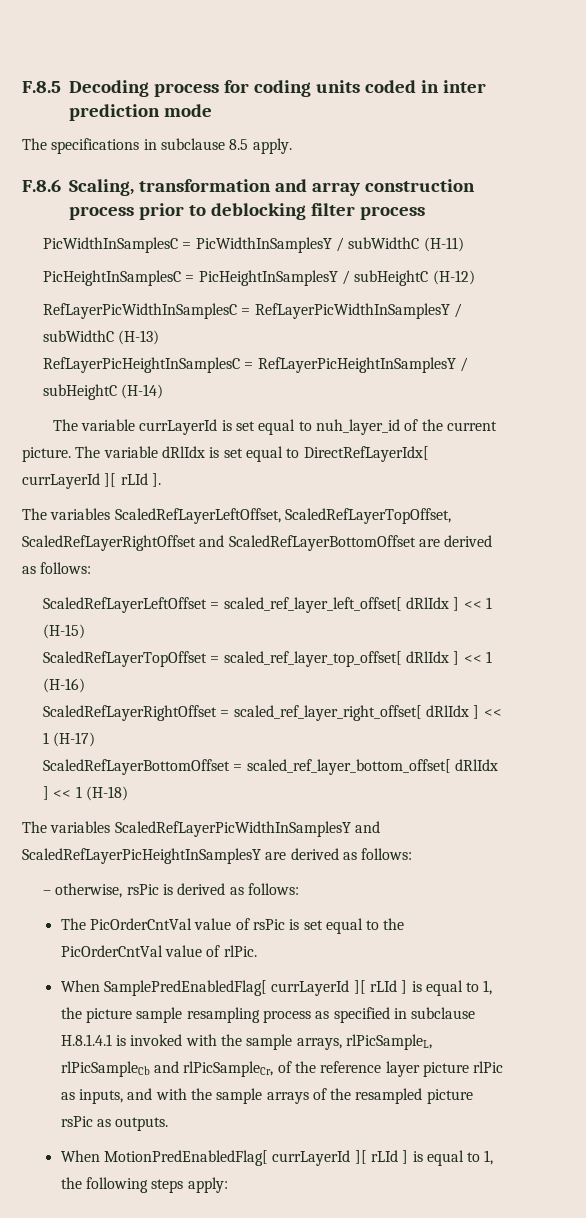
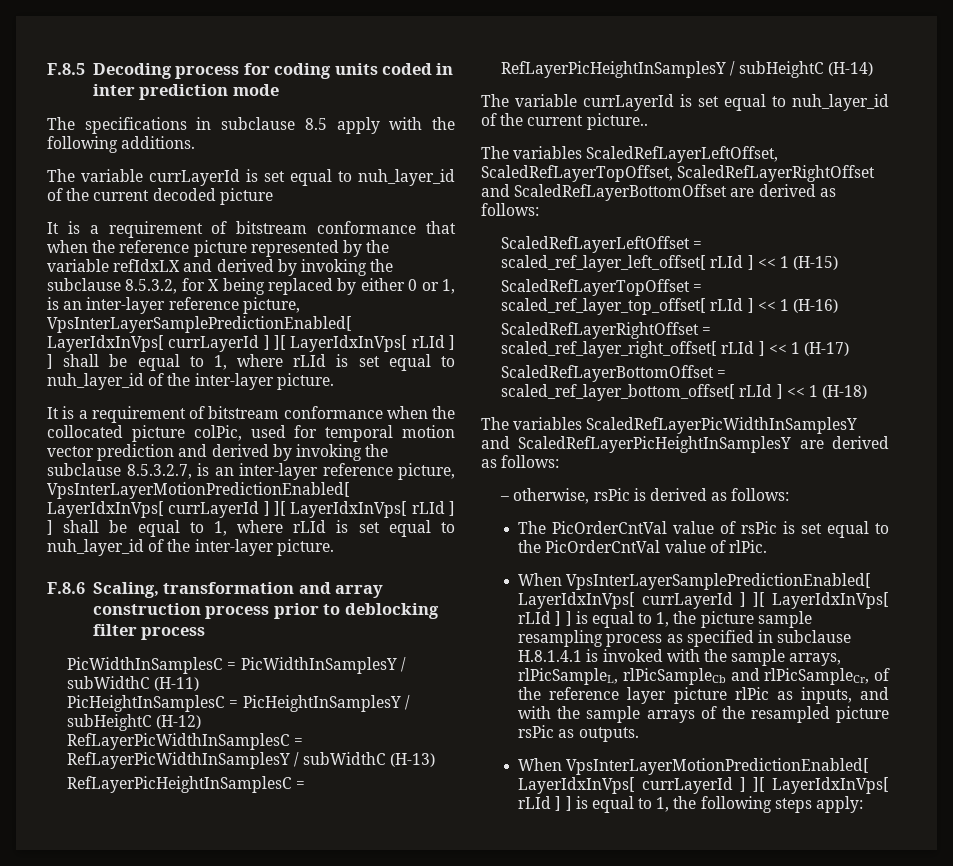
[252,138,292,154] apply. -> [336,117,456,134] [47,136,196,153] [47,169,455,186] [47,188,273,205] [47,221,456,238] [47,240,390,257] [47,259,394,276] [47,278,455,295] [47,297,300,314] [47,316,352,333] [47,335,455,352] [47,354,455,371] [47,373,334,390] [47,406,455,423] [47,425,455,442] [47,444,389,461] [47,463,455,480] [47,482,350,499] [47,501,455,518] [47,520,455,537] [47,539,334,556] apply with the following additions. // The variable currLayerId is set equal to nuh_layer_id of the current decoded picture // It is a requirement of bitstream conformance that when the reference picture represented by the variable refIdxLX and derived by invoking the subclause 8.5.3.2, for X being replaced by either 0 or 1, is an inter-layer reference picture, VpsInterLayerSamplePredictionEnabled[ LayerIdxInVps[ currLayerId ] ][ LayerIdxInVps[ rLId ] ] shall be equal to 1, where rLId is set equal to nuh_layer_id of the inter-layer picture. // It is a requirement of bitstream conformance when the collocated picture colPic, used for temporal motion vector prediction and derived by invoking the subclause 8.5.3.2.7, is an inter-layer reference picture, VpsInterLayerMotionPredictionEnabled[ LayerIdxInVps[ currLayerId ] ][ LayerIdxInVps[ rLId ] ] shall be equal to 1, where rLId is set equal to nuh_layer_id of the inter-layer picture.
[22,446,429,462] [22,473,161,489] picture. The variable dRlIdx is set equal to DirectRefLayerIdx[ currLayerId ][ rLId ]. -> [586,113,648,130] picture..
[405,597,449,609] dRlIdx -> [710,255,744,268] rLId
[405,651,449,663] dRlIdx -> [710,298,744,311] rLId
[425,705,469,717] dRlIdx -> [721,341,755,354] rLId
[454,759,498,771] dRlIdx -> [739,384,773,397] rLId
[103,980,408,996] SamplePredEnabledFlag[ currLayerId ][ rLId ] -> [566,573,872,590] [518,592,889,609] [518,611,572,626] VpsInterLayerSamplePredictionEnabled[ LayerIdxInVps[ currLayerId ] ][ LayerIdxInVps[ rLId ] ]
[103,1150,409,1166] MotionPredEnabledFlag[ currLayerId ][ rLId ] -> [566,758,870,775] [518,777,889,794] [518,796,572,811] VpsInterLayerMotionPredictionEnabled[ LayerIdxInVps[ currLayerId ] ][ LayerIdxInVps[ rLId ] ]

